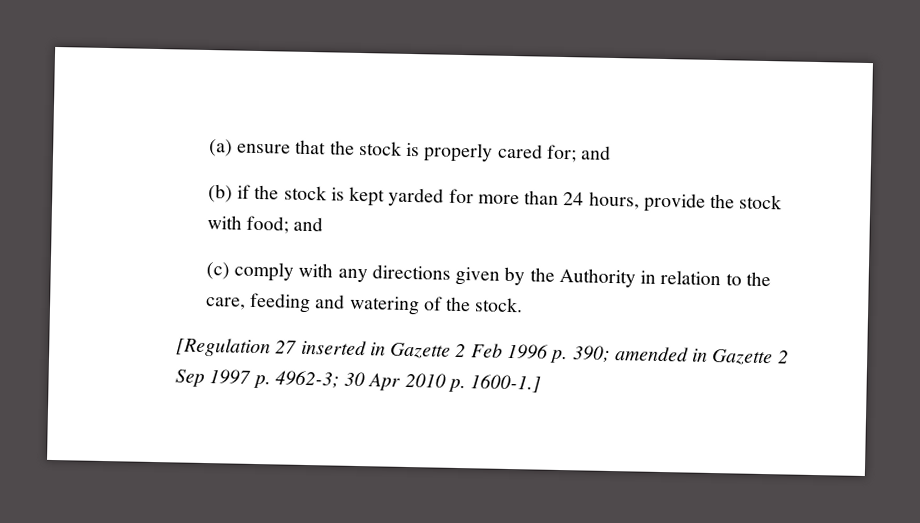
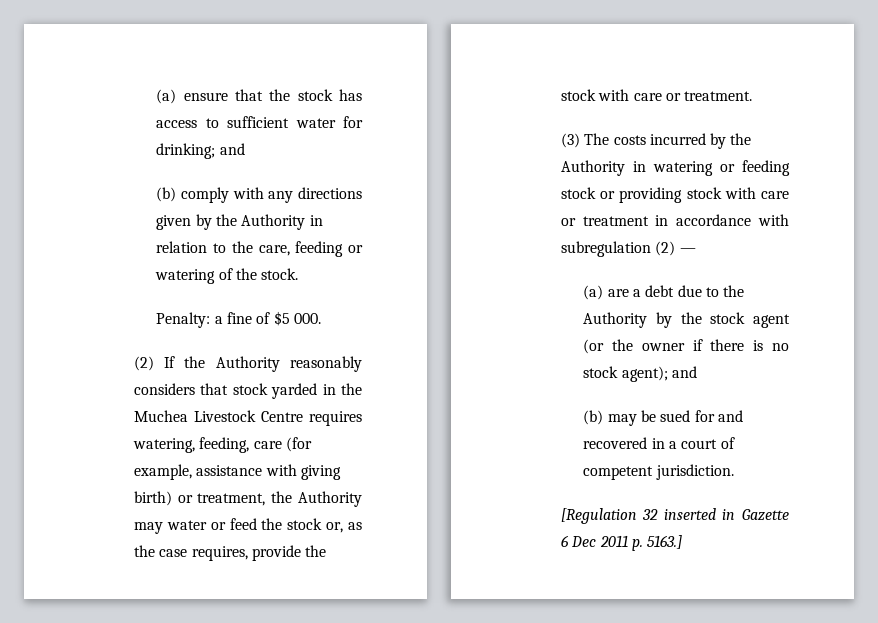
[406,142,612,163] [207,184,783,213] [206,214,324,234] [205,261,230,280] is properly cared for; and // (b) if the stock is kept yarded for more than 24 hours, provide the stock with food; and // (c) -> [339,89,362,101] [156,116,363,128] [156,143,245,159] [156,187,177,202] has access to sufficient water for drinking; and // (b)
[315,294,346,309] and -> [348,245,363,253] or
(524, 305) none -> [156,311,321,328] [133,356,362,372] [133,383,362,399] [133,410,362,426] [132,437,312,453] [133,464,341,480] [133,491,362,507] [133,518,362,534] [133,545,327,561] [560,89,753,101] [560,133,752,149] [560,160,790,176] [560,187,789,203] [560,214,789,226] [560,241,696,257] [583,285,745,300] [583,312,790,328] [583,339,789,354] [583,366,697,382] [583,410,743,426] [583,437,735,449] [583,464,734,480] // Penalty: a fine of $5 000. // (2) If the Authority reasonably considers that stock yarded in the Muchea Livestock Centre requires watering, feeding, care (for example, assistance with giving birth) or treatment, the Authority may water or feed the stock or, as the case requires, provide the stock with care or treatment. // (3) The costs incurred by the Authority in watering or feeding stock or providing stock with care or treatment in accordance with subregulation (2) — // (a) are a debt due to the Authority by the stock agent (or the owner if there is no stock agent); and // (b) may be sued for and recovered in a court of competent jurisdiction.
[275,340,298,354] 27 -> [642,509,659,520] 32
[455,343,789,366] [175,369,542,393] 2 Feb 1996 p. 390; amended in Gazette 2 Sep 1997 p. 4962-3; 30 Apr 2010 p. 1600-1.] -> [560,535,683,551] 6 Dec 2011 p. 5163.]

